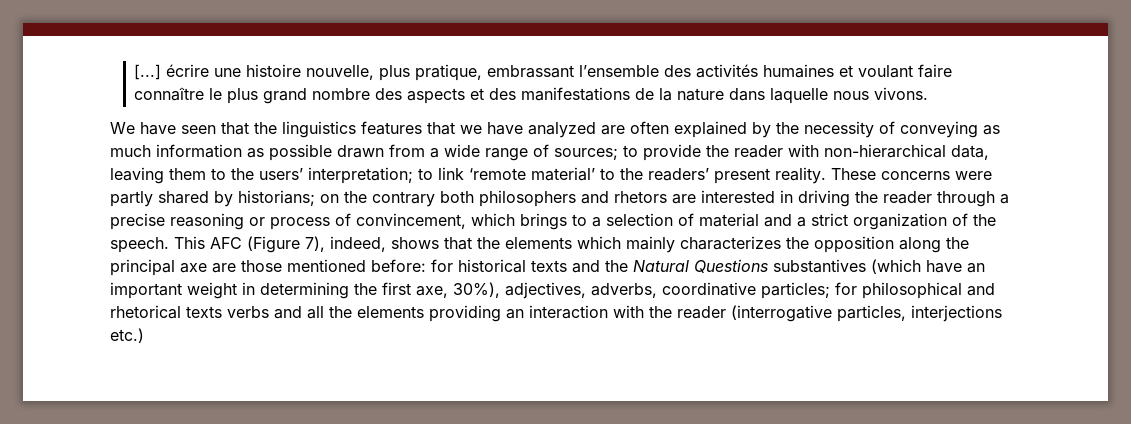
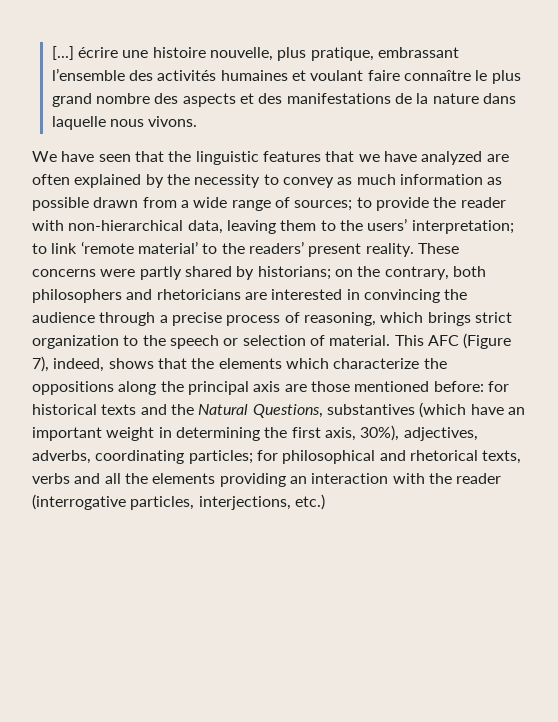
[282,121,356,138] linguistics -> [195,151,259,165] linguistic
[879,121,978,138] of conveying -> [263,174,334,188] to convey
[372,191,435,207] contrary -> [384,266,449,280] contrary,
[614,191,667,203] rhetors -> [156,289,241,300] rhetoricians
[798,190,932,207] driving the reader -> [363,289,468,303] [32,312,95,323] convincing the audience
[170,213,265,230] reasoning or -> (222, 319) none
[356,213,466,229] convincement, -> [303,312,376,326] reasoning,
[572,213,996,230] [110,237,169,253] to a selection of material and a strict organization of the speech. -> [474,312,512,323] [32,335,391,349] strict organization to the speech or selection of material.
[626,236,894,253] mainly characterizes the opposition -> [333,358,447,369] [32,381,114,395] characterize the oppositions
[180,263,207,273] axe -> [253,381,281,392] axis
[694,259,768,273] Questions -> [252,404,323,418] Questions,
[416,286,448,298] axe, -> [324,427,356,441] axis,
[662,282,756,296] coordinative -> [95,450,185,464] coordinating
[186,306,222,318] texts -> [482,450,522,464] texts,
[911,305,1002,322] interjections -> [198,496,291,510] interjections,

